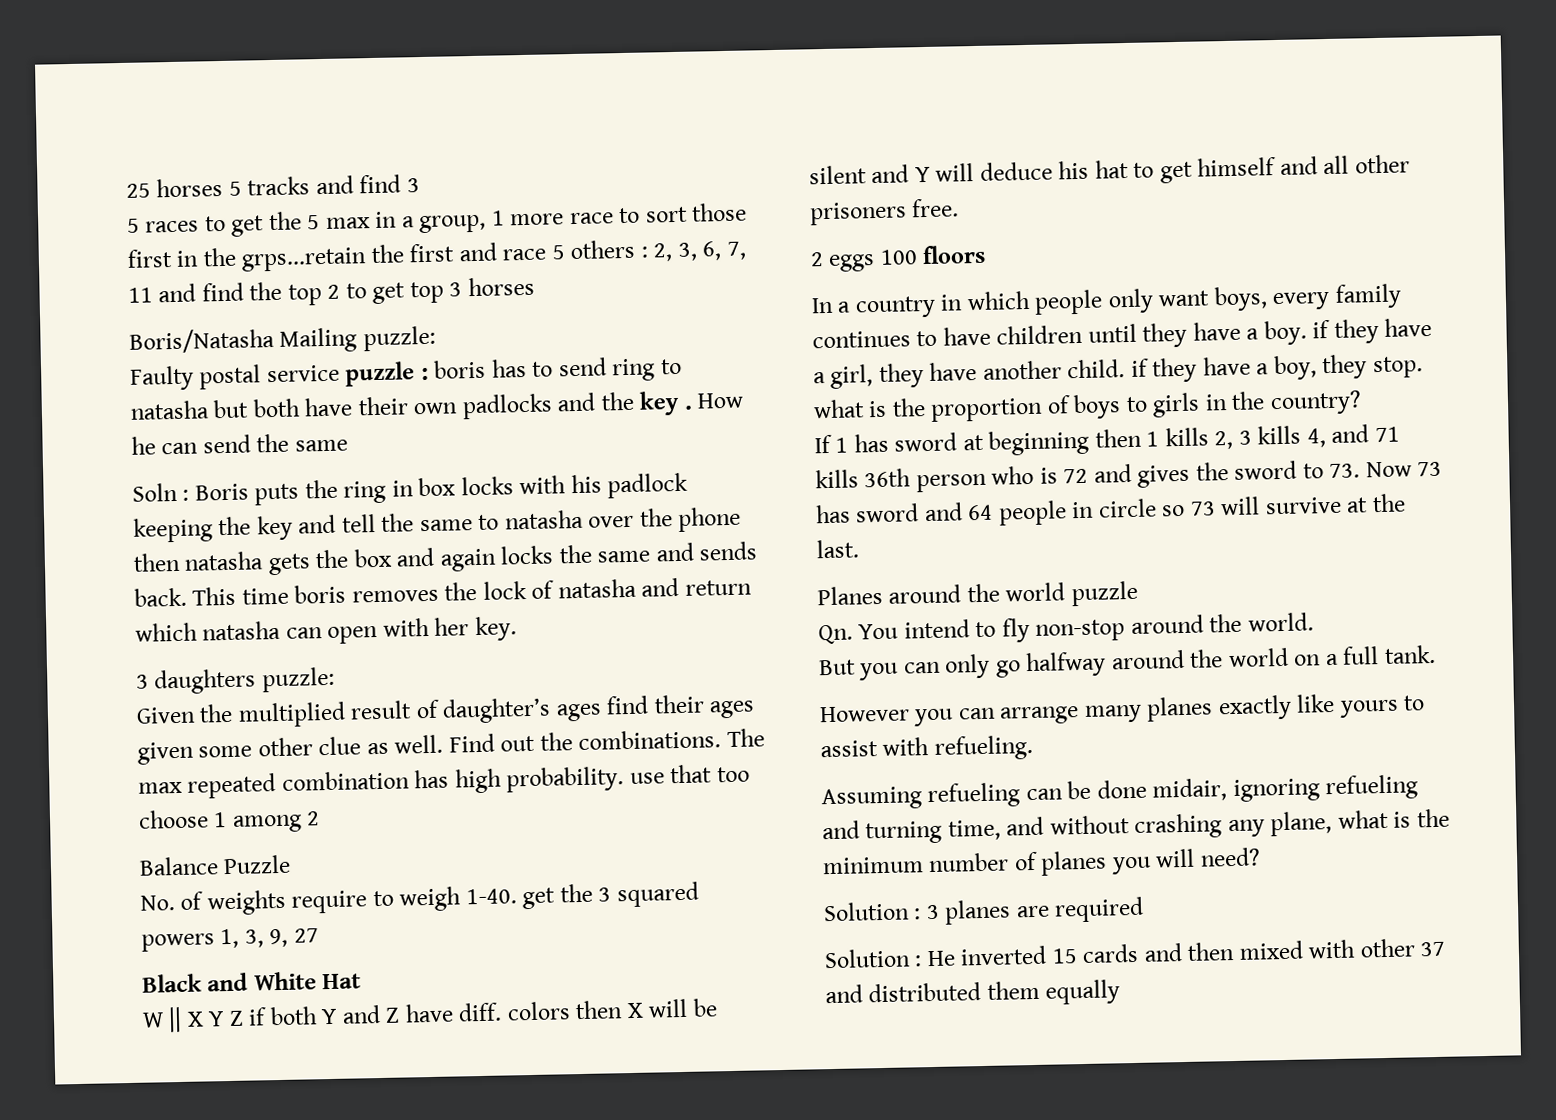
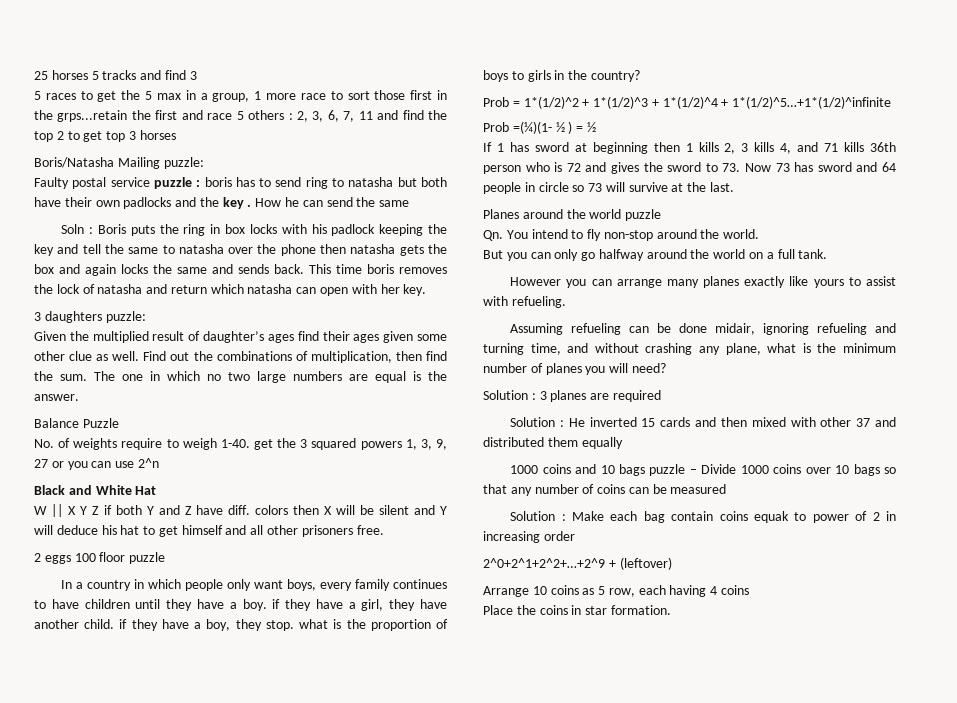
[578,728,765,751] [138,764,750,799] [138,809,321,833] combinations. The max repeated combination has high probability. use that too choose 1 among 2 -> [216,351,447,363] [34,371,447,383] [34,394,79,401] combinations of multiplication, then find the sum. The one in which no two large numbers are equal is the answer.
(319, 935) none -> [51,458,159,470] or you can use 2^n
[922,244,987,265] floors -> [99,552,166,564] floor puzzle
(1362, 403) none -> [483,96,892,109] [483,121,596,134] // Prob = 1*(1/2)^2 + 1*(1/2)^3 + 1*(1/2)^4 + 1*(1/2)^5…+1*(1/2)^infinite // Prob =(¼)(1- ½ ) = ½
(1121, 992) none -> [510,464,897,476] [483,484,727,496] [510,511,897,523] [483,531,575,543] [483,557,672,570] [483,585,750,597] [483,605,671,615] // 1000 coins and 10 bags puzzle – Divide 1000 coins over 10 bags so that any number of coins can be measured // Solution : Make each bag contain coins equak to power of 2 in increasing order // 2^0+2^1+2^2+…+2^9 + (leftover) // Arrange 10 coins as 5 row, each having 4 coins // Place the coins in star formation.

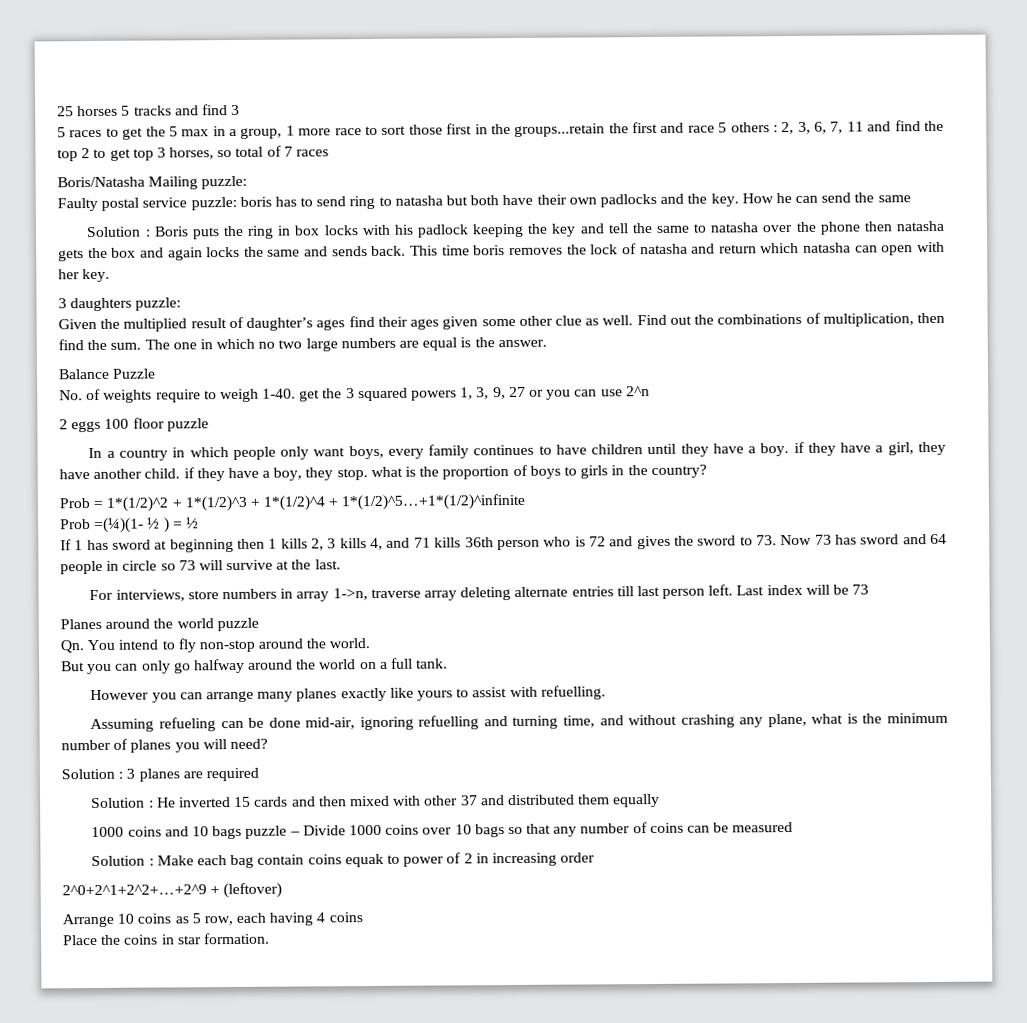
[57,110,128,122] grps...retain -> [514,123,606,137] groups...retain
[139,130,176,140] horses -> [169,145,330,160] horses, so total of 7 races
[153,177,201,189] puzzle : -> [190,196,237,211] puzzle:
[222,197,252,209] key . -> [710,193,739,207] key.
[61,224,85,234] Soln -> [86,226,142,238] Solution
[34,485,157,495] [34,504,447,517] [34,525,384,537] // Black and White Hat // W || X Y Z if both Y and Z have diff. colors then X will be silent and Y will deduce his hat to get himself and all other prisoners free. -> (650, 391) none
(735, 187) none -> [89,584,870,602] // For interviews, store numbers in array 1->n, traverse array deleting alternate entries till last person left. Last index will be 73
[511,296,566,308] refueling. -> [540,685,606,700] refuelling.
[715,323,868,335] midair, ignoring refueling -> [305,715,480,731] mid-air, ignoring refuelling

